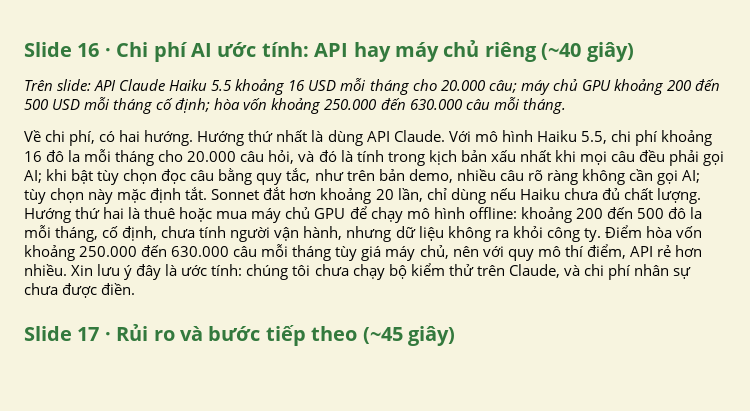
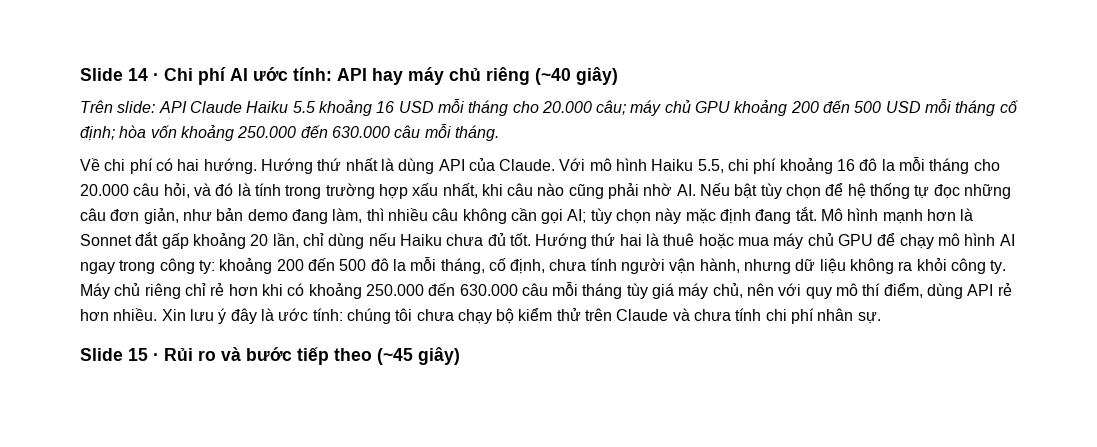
[24,42,100,57] Slide 16 -> [80,68,148,81] Slide 14
[69,130,96,146] phí, -> [129,158,153,174] phí
(390, 136) none -> [468,158,495,171] của
[428,150,725,166] [24,168,578,185] kịch bản xấu nhất khi mọi câu đều phải gọi AI; khi bật tùy chọn đọc câu bằng quy tắc, như trên bản demo, nhiều câu rõ ràng -> [325,183,1011,199] [80,208,459,224] trường hợp xấu nhất, khi câu nào cũng phải nhờ AI. Nếu bật tùy chọn để hệ thống tự đọc những câu đơn giản, như bản demo đang làm, thì nhiều câu
[185,187,208,200] tắt. -> [755,207,974,224] đang tắt. Mô hình mạnh hơn là
[289,188,317,200] hơn -> [161,233,189,249] gấp
[623,188,701,204] chất lượng. -> [509,233,531,246] tốt.
[468,207,517,219] offline: -> [999,234,1015,246] [80,258,215,274] AI ngay trong công ty:
[604,225,702,238] Điểm hòa vốn -> [80,283,305,299] Máy chủ riêng chỉ rẻ hơn khi có
(626, 251) none -> [927,283,964,299] dùng
[508,264,692,280] [24,283,136,298] [24,326,100,341] Claude, và chi phí nhân sự chưa được điền. // Slide 17 -> [616,308,881,324] [80,348,148,361] Claude và chưa tính chi phí nhân sự. // Slide 15

